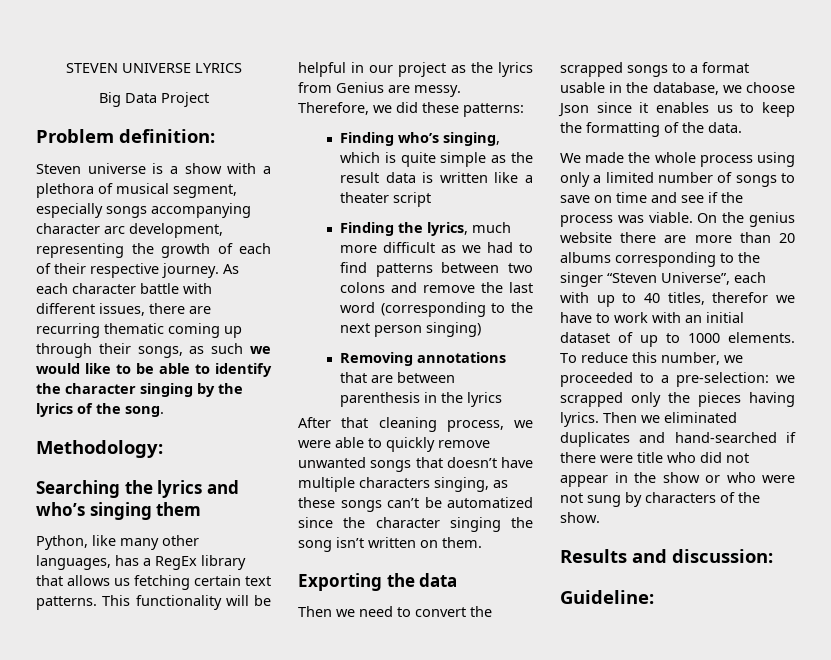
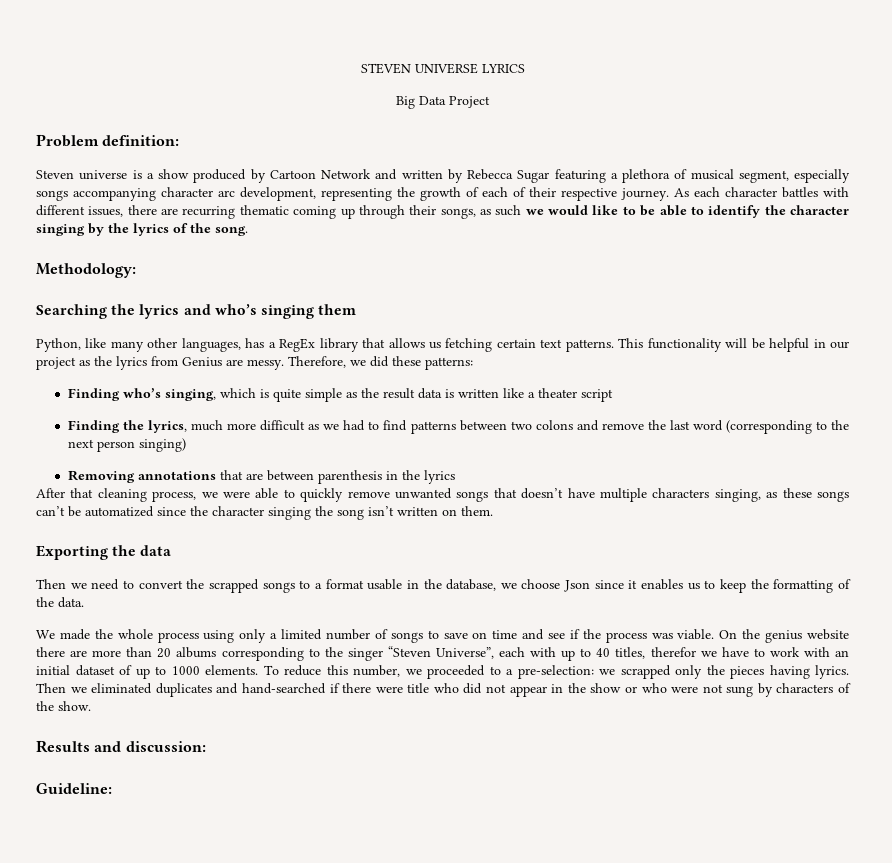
[227,163,257,174] with -> [193,169,606,183] produced by Cartoon Network and written by Rebecca Sugar featuring
[140,283,179,294] battle -> [782,187,818,198] battles

